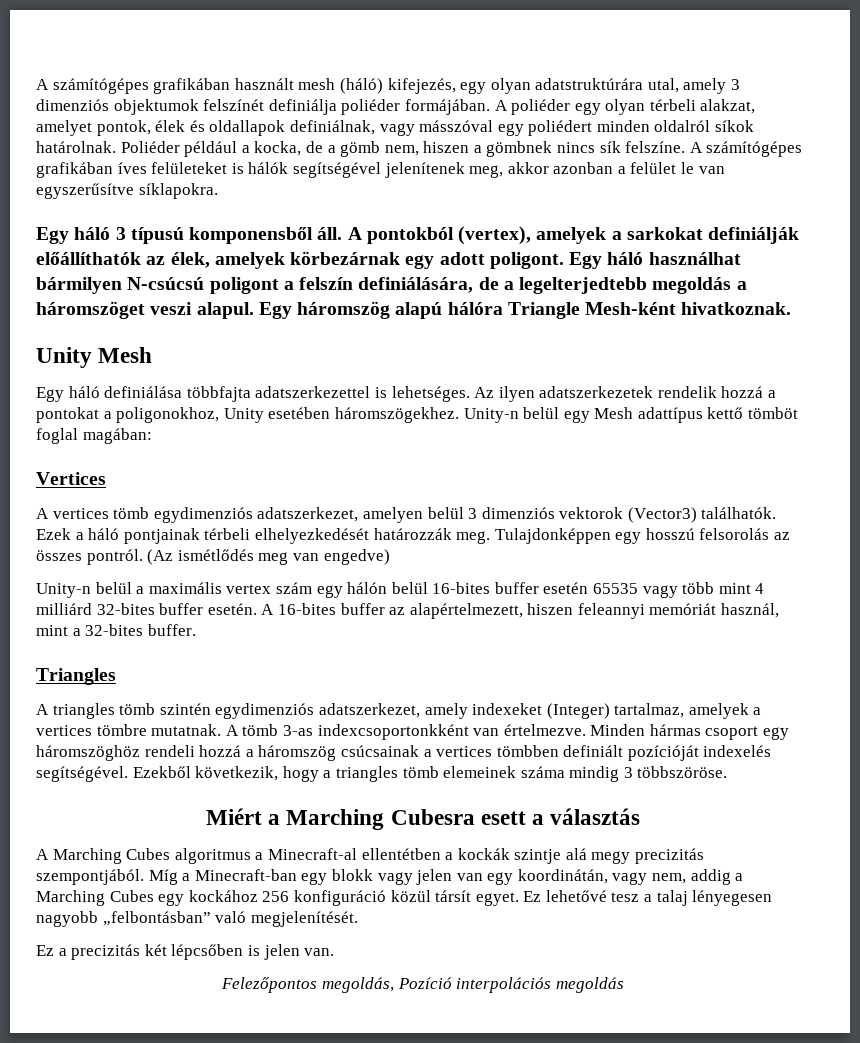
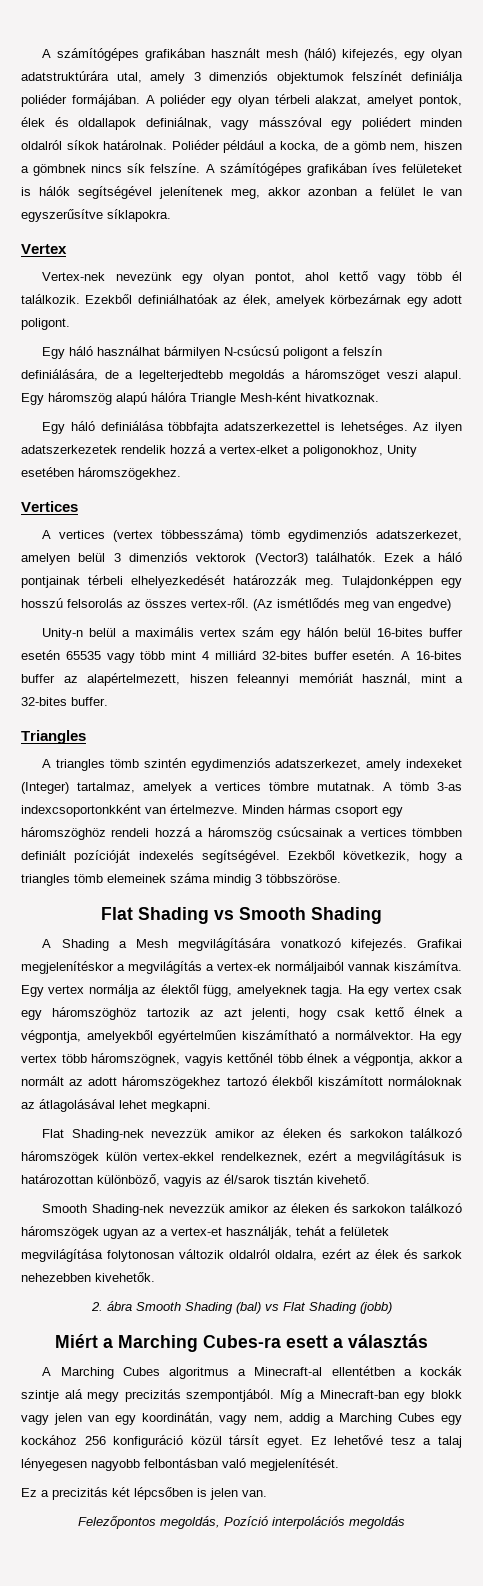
[36,226,800,245] [36,252,141,265] Egy háló 3 típusú komponensből áll. A pontokból (vertex), amelyek a sarkokat definiálják előállíthatók -> [21,244,67,254] [42,271,462,284] [21,294,218,304] Vertex // Vertex-nek nevezünk egy olyan pontot, ahol kettő vagy több él találkozik. Ezekből definiálhatóak
(564, 260) none -> (70, 324) //
[36,347,153,368] // Unity Mesh -> (379, 397) none
[36,407,99,423] pontokat -> [220,445,288,454] vertex-elket
[463,407,799,423] [36,428,152,444] Unity-n belül egy Mesh adattípus kettő tömböt foglal magában: -> (181, 473) none
(109, 513) none -> [113,529,244,542] (vertex többesszáma)
[86,549,143,565] pontról. -> [191,598,249,608] vertex-ről.
(728, 772) none -> [101,907,382,924] [42,938,462,951] [21,961,462,974] [21,984,462,997] [21,1007,463,1020] [21,1030,462,1043] [21,1053,463,1066] [21,1076,462,1089] [21,1099,211,1112] [42,1128,462,1141] [21,1151,462,1164] [21,1174,370,1187] [42,1203,462,1216] [21,1226,389,1239] [21,1249,462,1262] [21,1272,155,1282] [90,1301,392,1314] // Flat Shading vs Smooth Shading // A Shading a Mesh megvilágítására vonatkozó kifejezés. Grafikai megjelenítéskor a megvilágítás a vertex-ek normáljaiból vannak kiszámítva. Egy vertex normálja az élektől függ, amelyeknek tagja. Ha egy vertex csak egy háromszöghöz tartozik az azt jelenti, hogy csak kettő élnek a végpontja, amelyekből egyértelműen kiszámítható a normálvektor. Ha egy vertex több háromszögnek, vagyis kettőnél több élnek a végpontja, akkor a normált az adott háromszögekhez tartozó élekből kiszámított normáloknak az átlagolásával lehet megkapni. // Flat Shading-nek nevezzük amikor az éleken és sarkokon találkozó háromszögek külön vertex-ekkel rendelkeznek, ezért a megvilágításuk is határozottan különböző, vagyis az él/sarok tisztán kivehető. // Smooth Shading-nek nevezzük amikor az éleken és sarkokon találkozó háromszögek ugyan az a vertex-et használják, tehát a felületek megvilágítása folytonosan változik oldalról oldalra, ezért az élek és sarkok nehezebben kivehetők. // 2. ábra Smooth Shading (bal) vs Flat Shading (jobb)
[390,809,475,825] Cubesra -> [203,1335,281,1348] Cubes-ra
[102,911,211,926] „felbontásban” -> [144,1458,218,1468] felbontásban

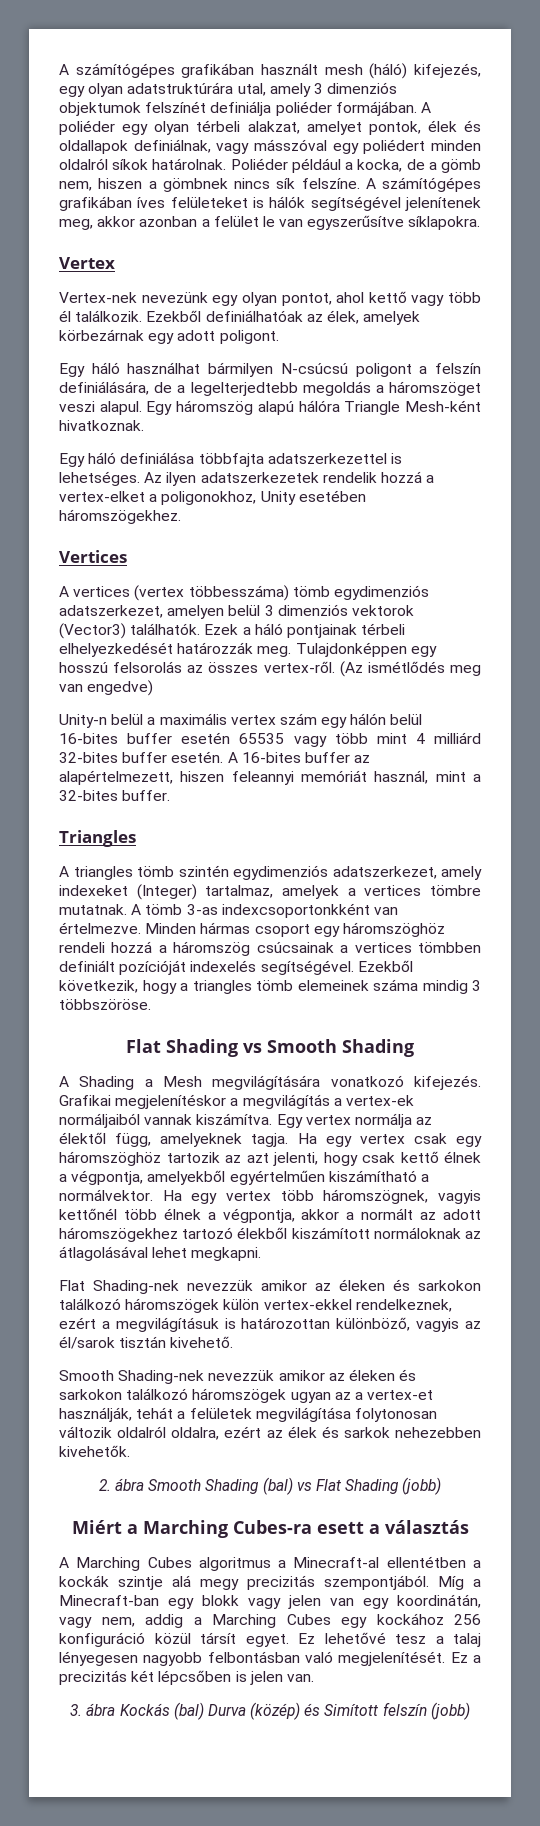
(339, 1464) // -> (446, 1658) none
[78,1516,405,1529] Felezőpontos megoldás, Pozíció interpolációs megoldás -> [70,1702,470,1720] 3. ábra Kockás (bal) Durva (közép) és Simított felszín (jobb)

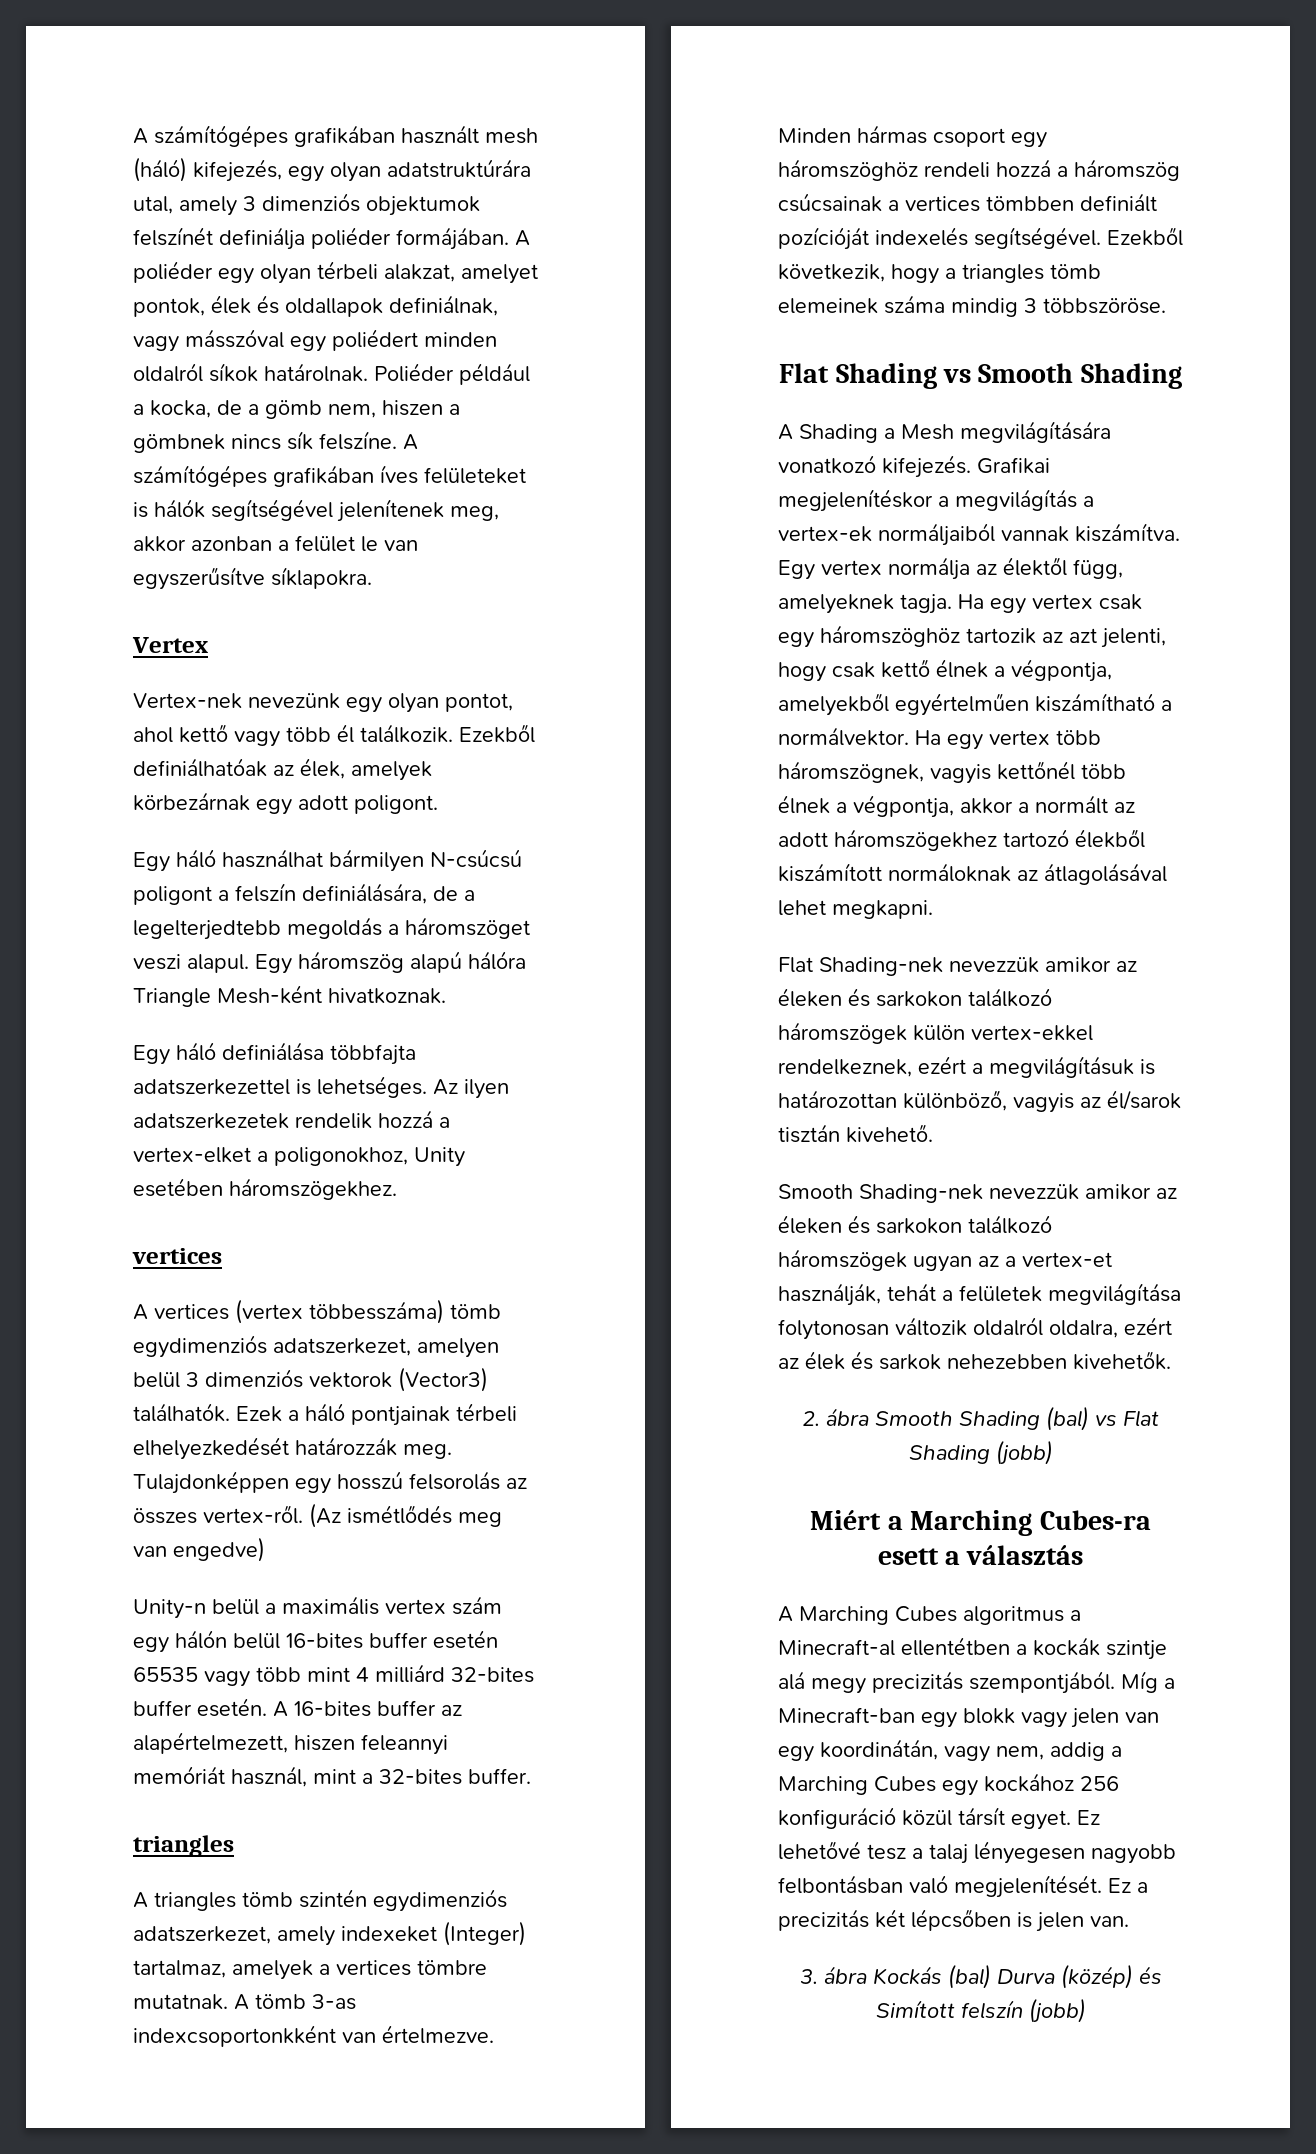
[59,550,127,563] Vertices -> [132,1248,222,1264] vertices
[59,830,136,847] Triangles -> [133,1835,234,1857] triangles

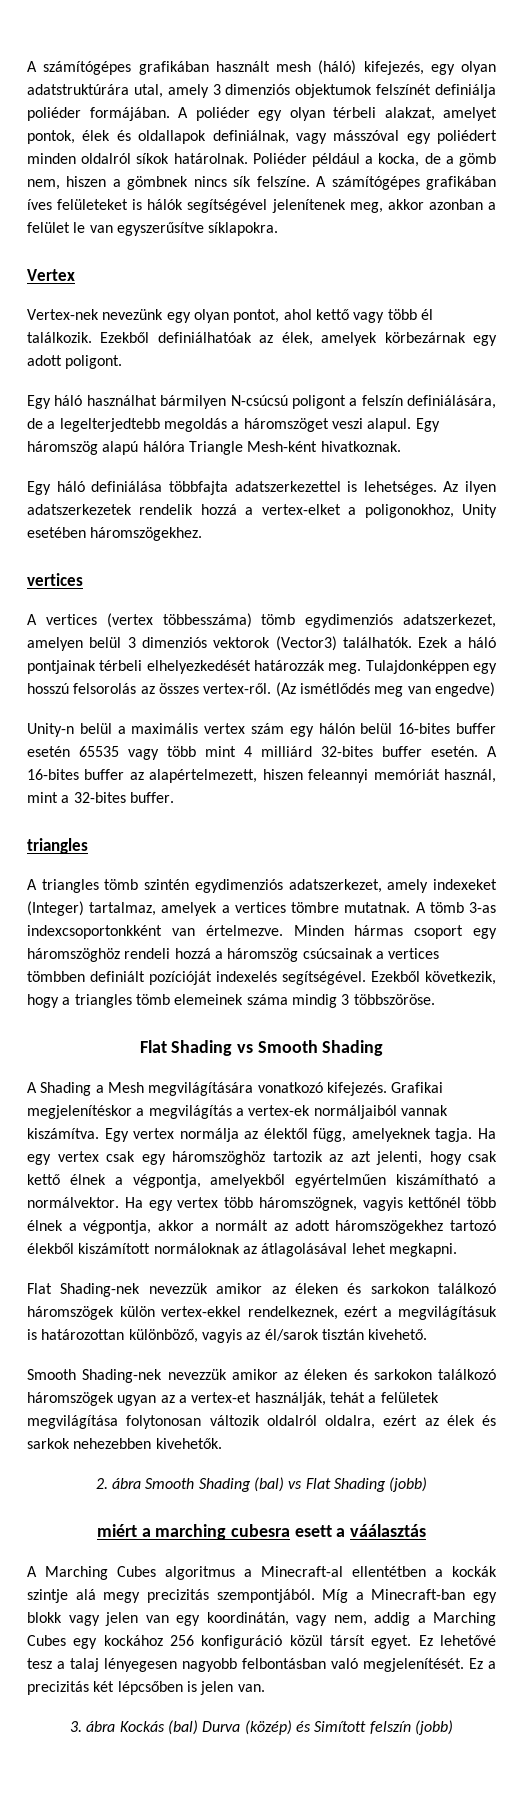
[810,1510,1151,1536] Miért a Marching Cubes-ra -> [96,1524,290,1540] miért a marching cubesra
[966,1545,1084,1565] választás -> [350,1524,427,1537] váálasztás

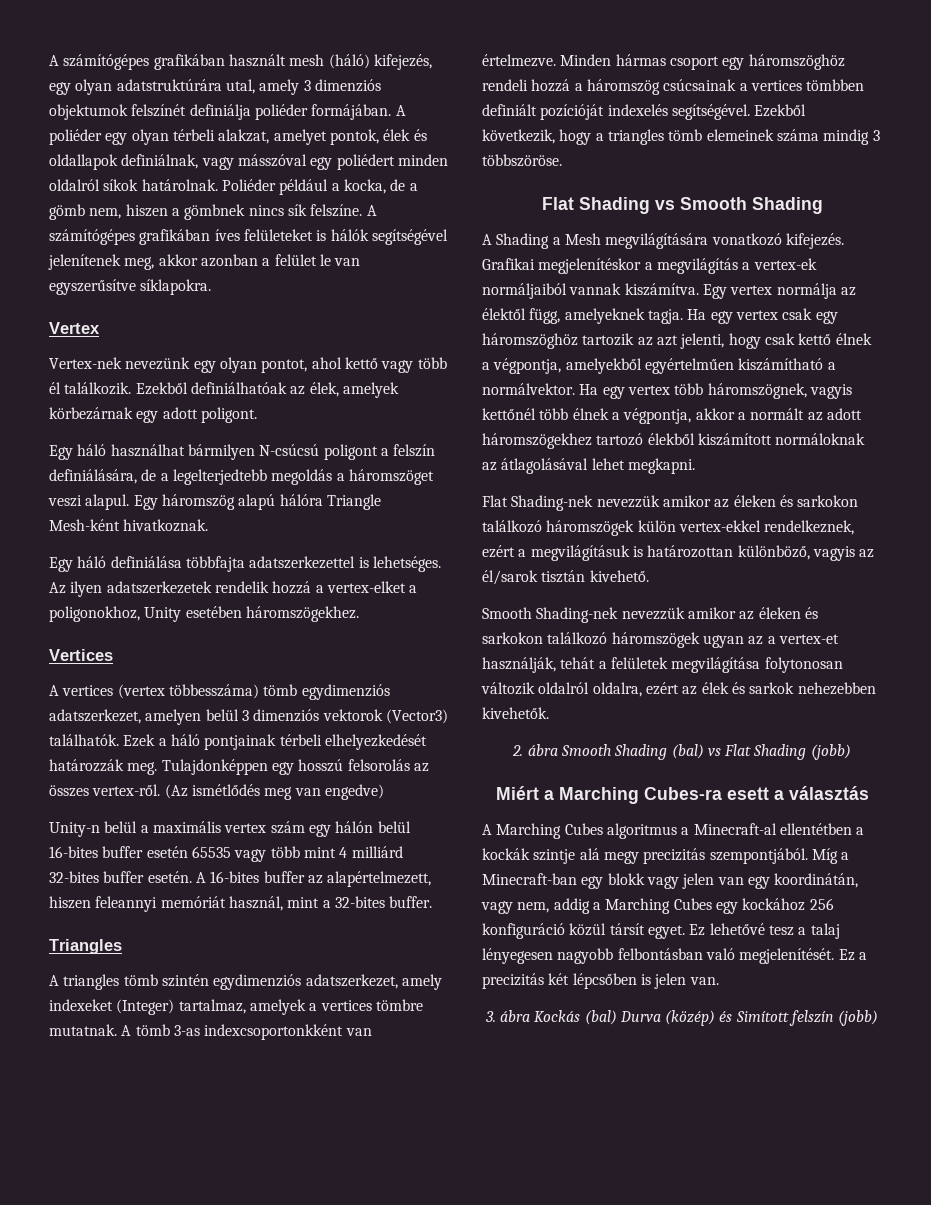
[27,573,83,586] vertices -> [49,649,113,661] Vertices
[27,838,88,854] triangles -> [49,939,122,954] Triangles
[96,1524,290,1540] miért a marching cubesra -> [495,786,722,804] Miért a Marching Cubes-ra
[350,1524,427,1537] váálasztás -> [788,786,869,800] választás

